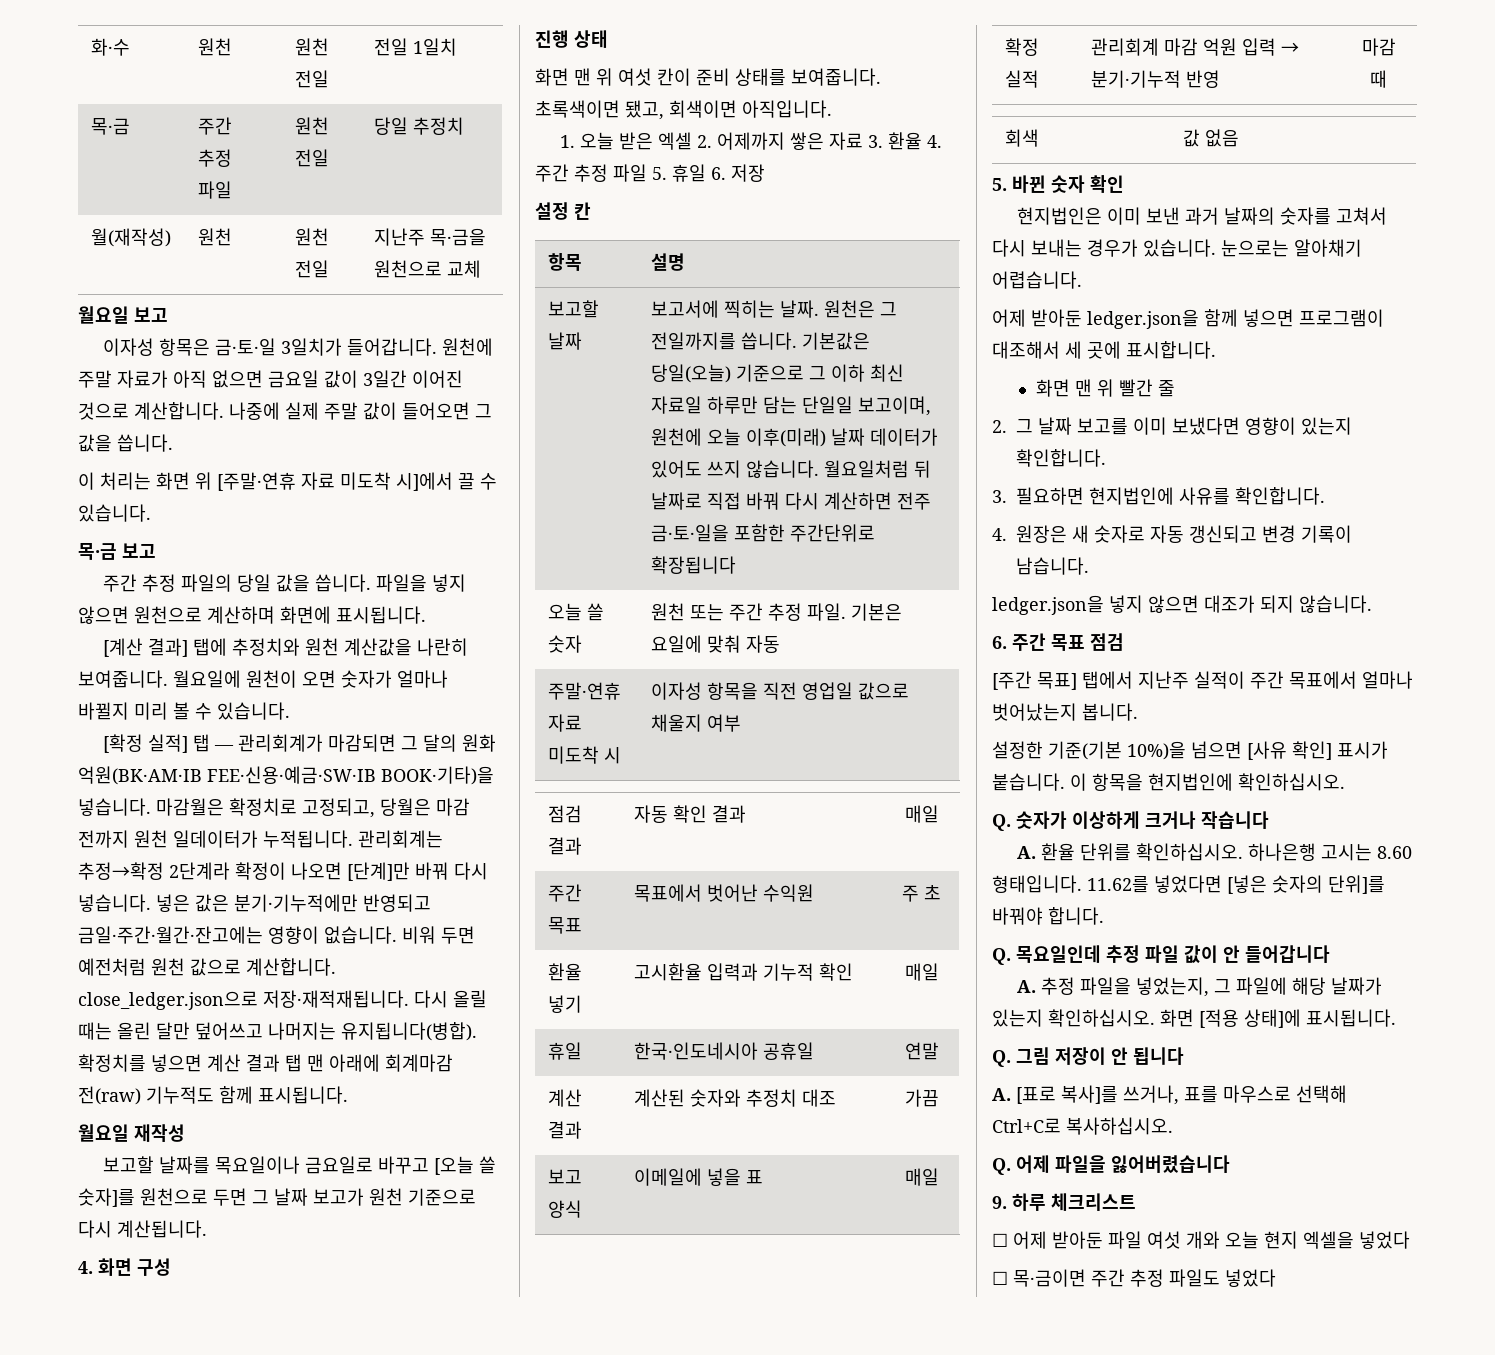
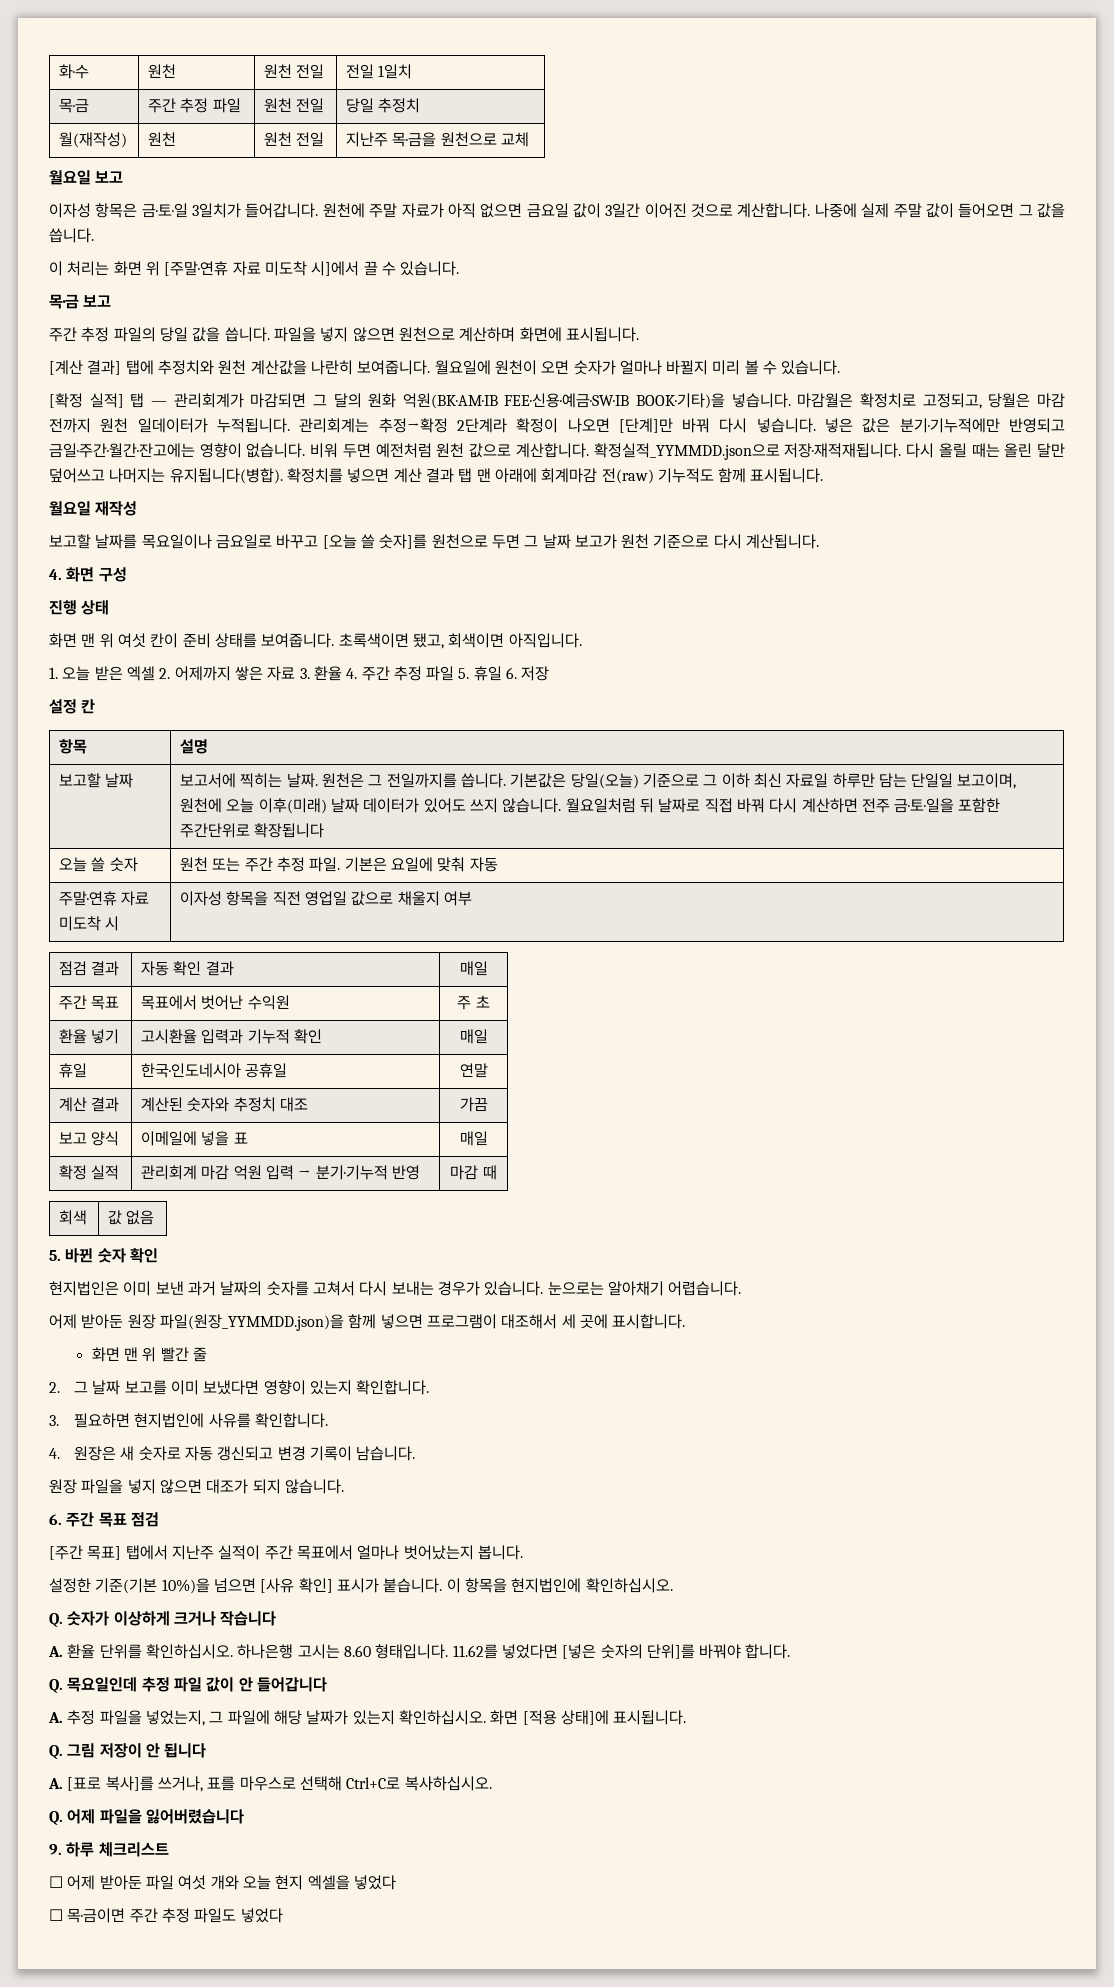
[78,991,258,1010] close_ledger.json으로 -> [593,443,780,460] 확정실적_YYMMDD.json으로
[1087,309,1199,329] ledger.json을 -> [127,1314,344,1331] 원장 파일(원장_YYMMDD.json)을
[992,595,1104,615] ledger.json을 -> [49,1479,124,1494] 원장 파일을

